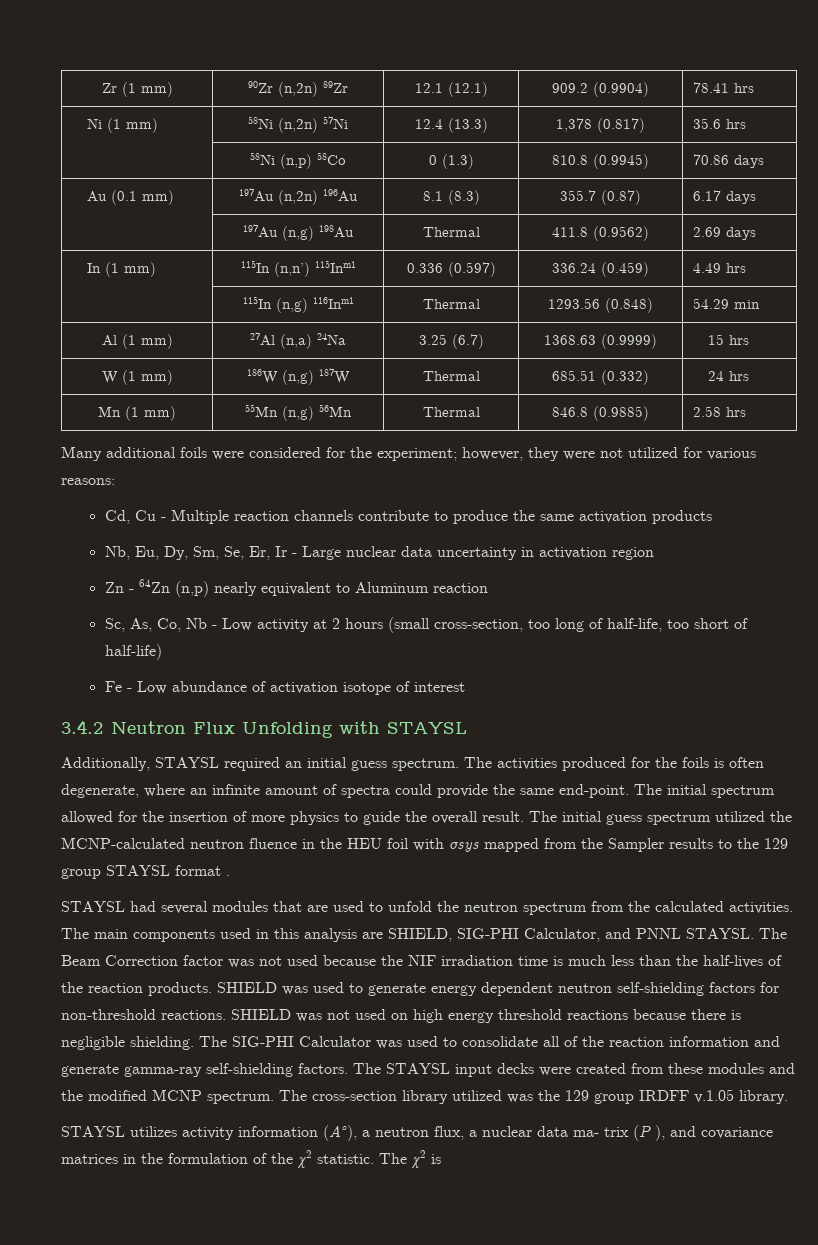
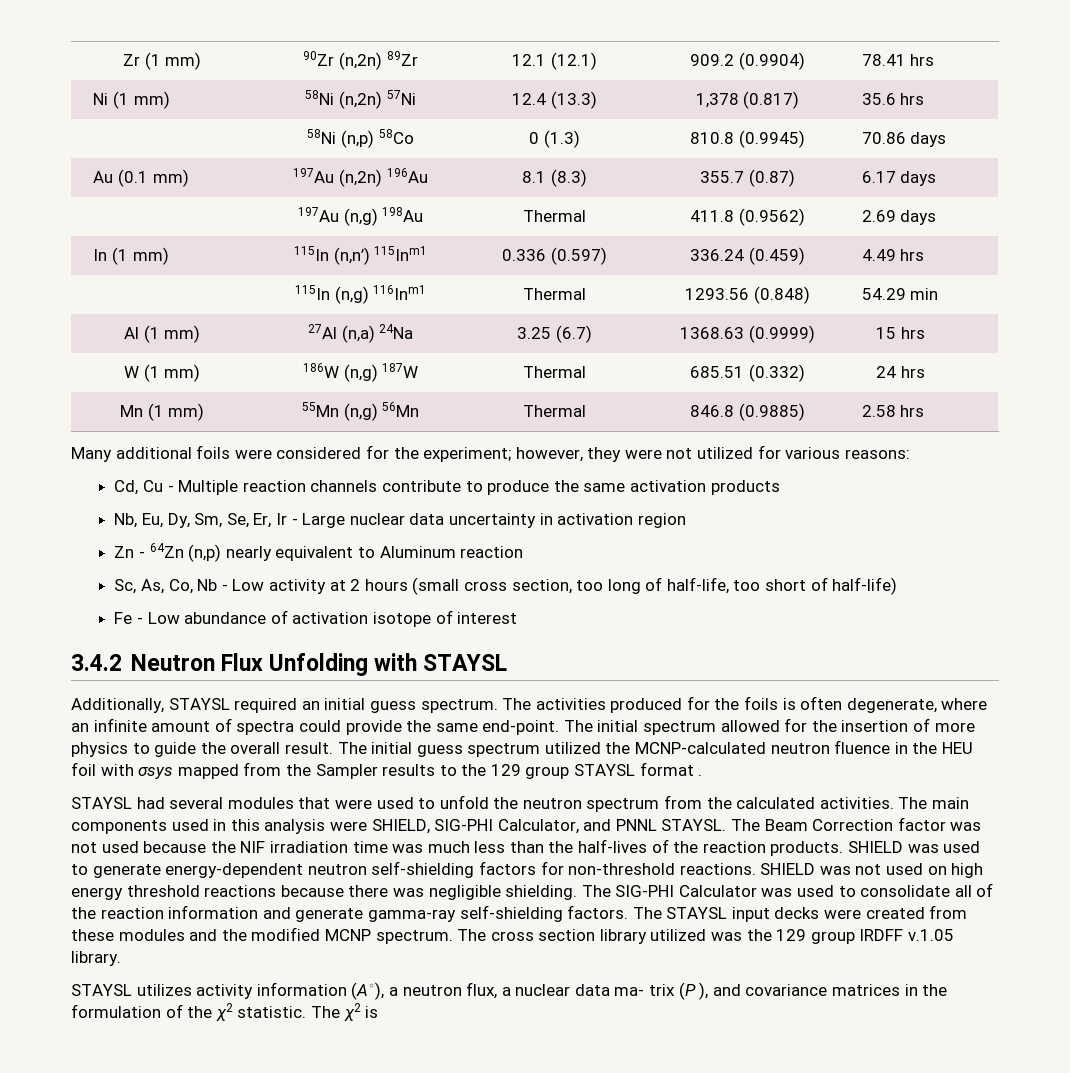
[433,619,523,632] cross-section, -> [463,579,572,594] cross section,
[307,905,328,912] are -> [334,799,372,809] were
[362,932,383,939] are -> [329,821,367,831] were
[553,956,563,966] is -> [392,844,424,853] was
[431,982,553,996] energy dependent -> [165,863,304,878] energy-dependent
[731,1010,741,1020] is -> [392,888,424,897] was
[312,1091,397,1101] cross-section -> [490,929,596,941] cross section

